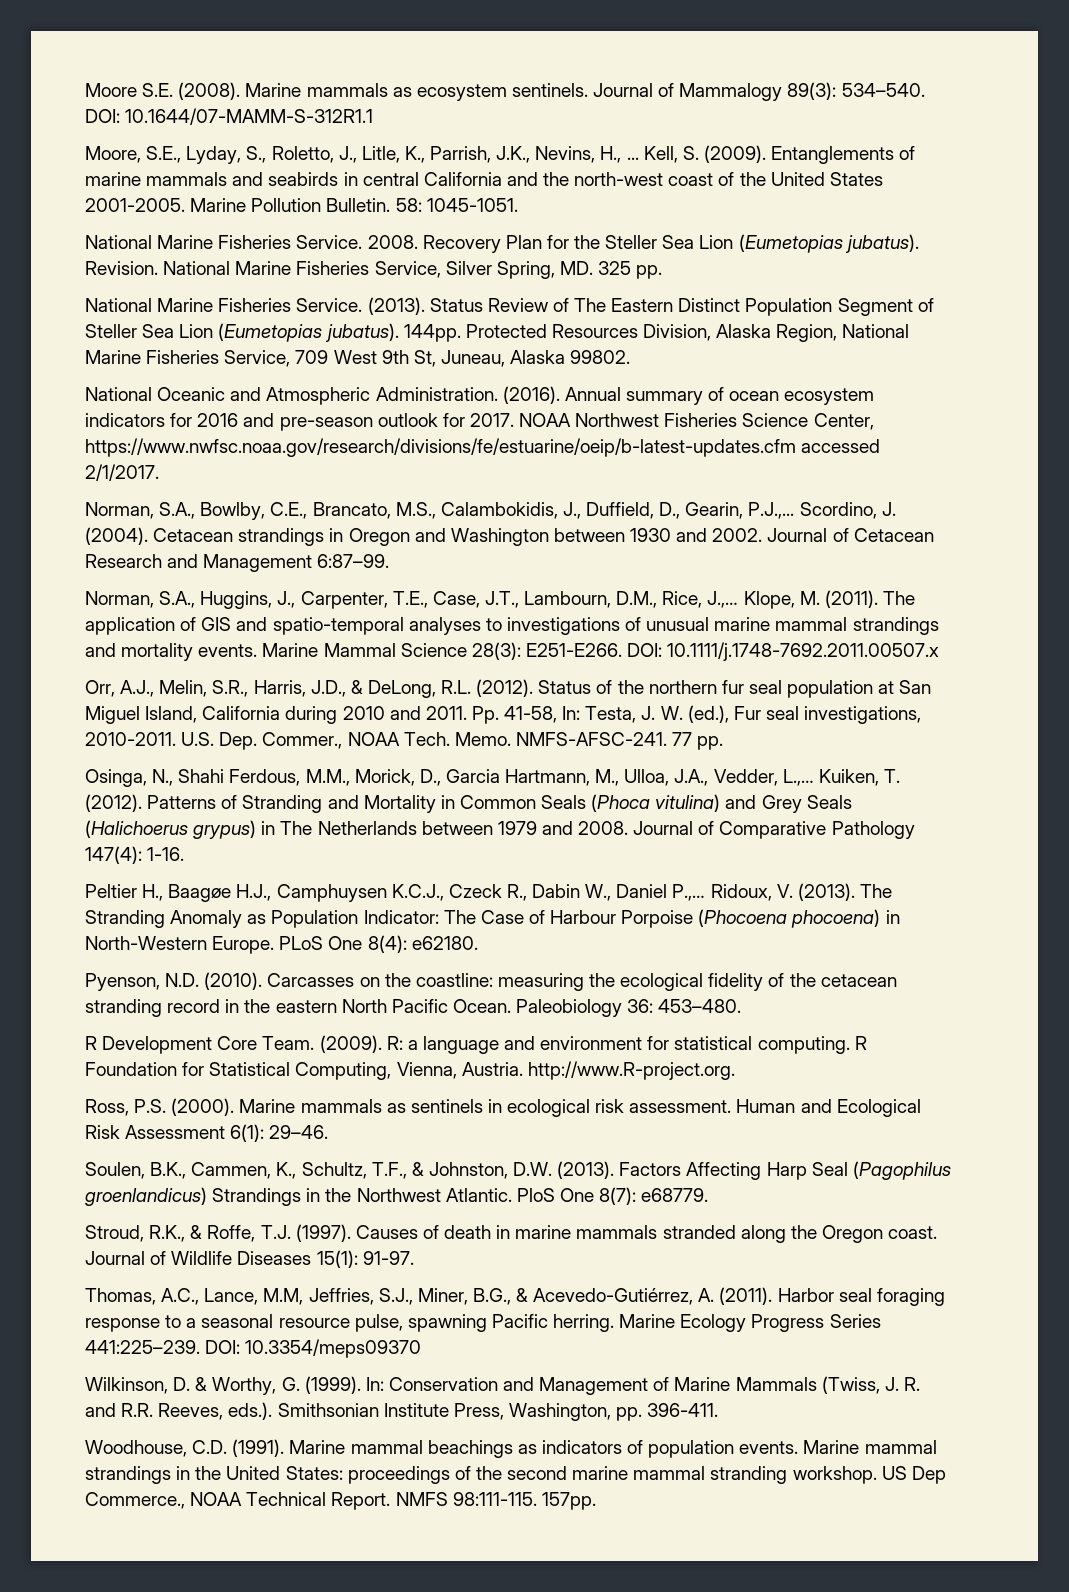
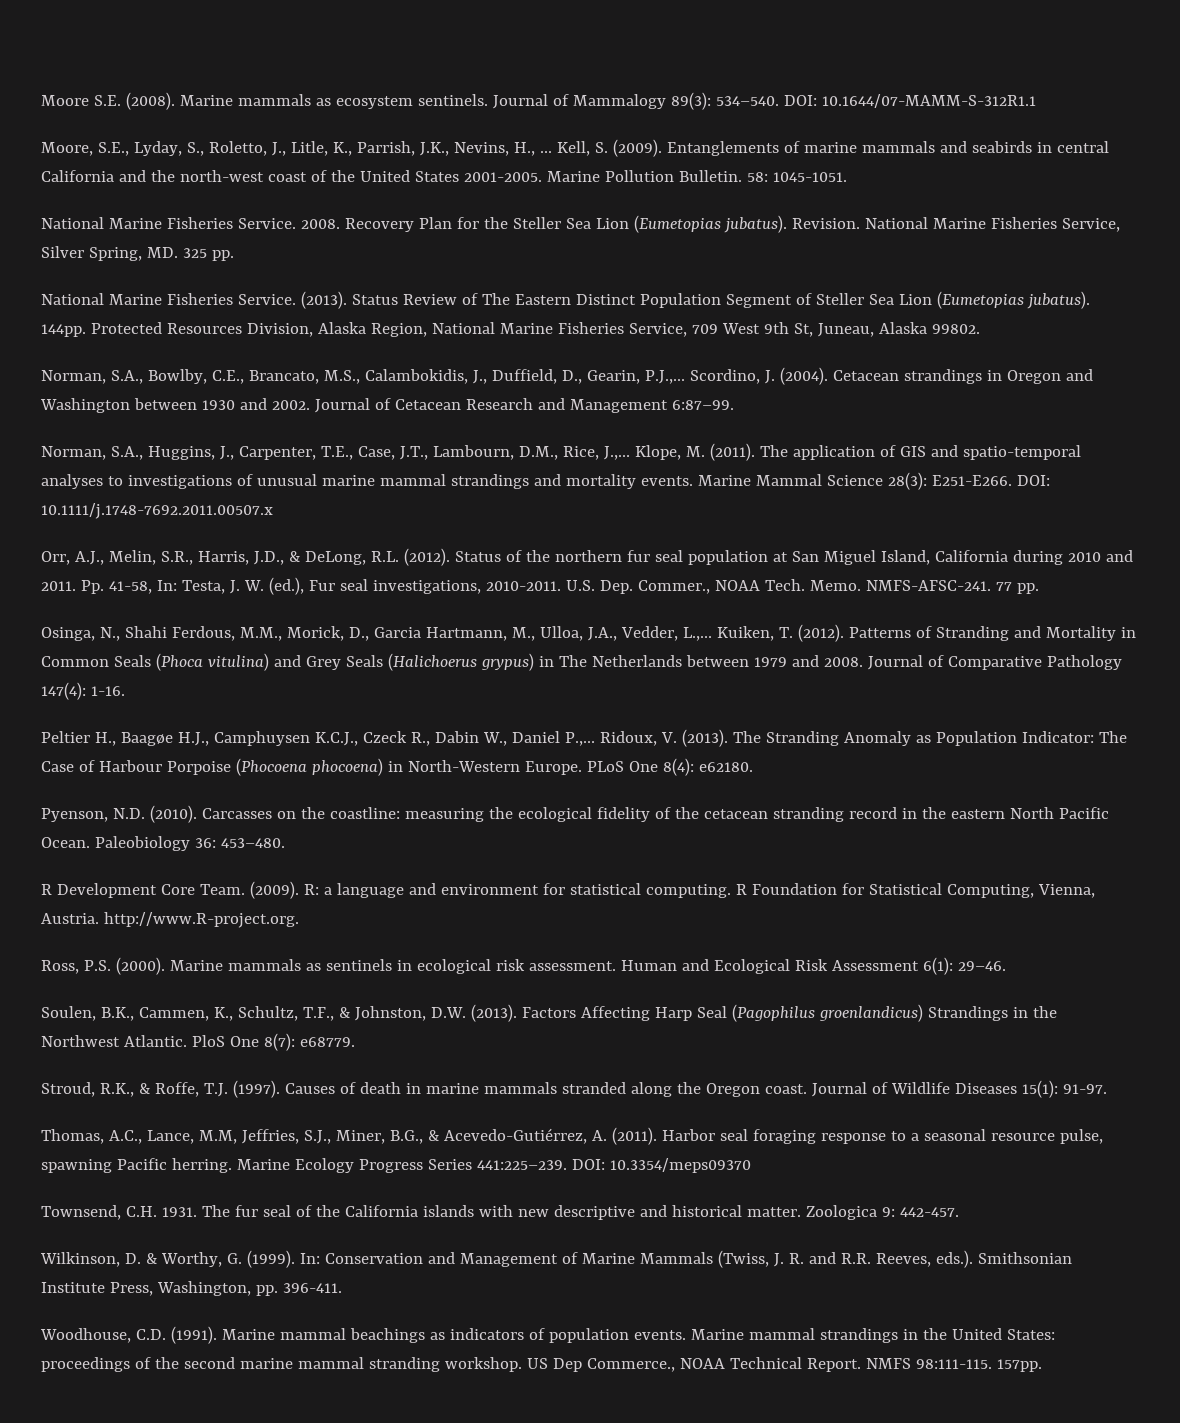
[85,386,875,405] [85,413,874,431] [85,438,881,457] [85,464,159,481] // National Oceanic and Atmospheric Administration. (2016). Annual summary of ocean ecosystem indicators for 2016 and pre-season outlook for 2017. NOAA Northwest Fisheries Science Center, https://www.nwfsc.noaa.gov/research/divisions/fe/estuarine/oeip/b-latest-updates.cfm accessed 2/1/2017. -> (980, 329) none
(422, 1348) none -> [41,1205,959,1220] // Townsend, C.H. 1931. The fur seal of the California islands with new descriptive and historical matter. Zoologica 9: 442-457.

